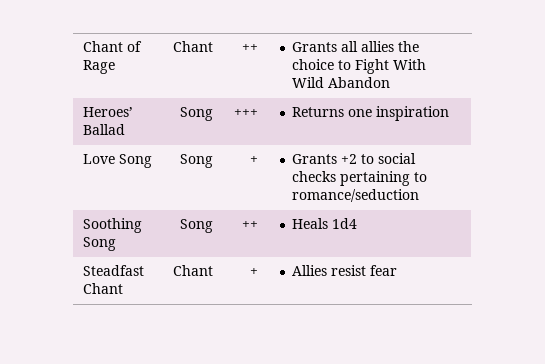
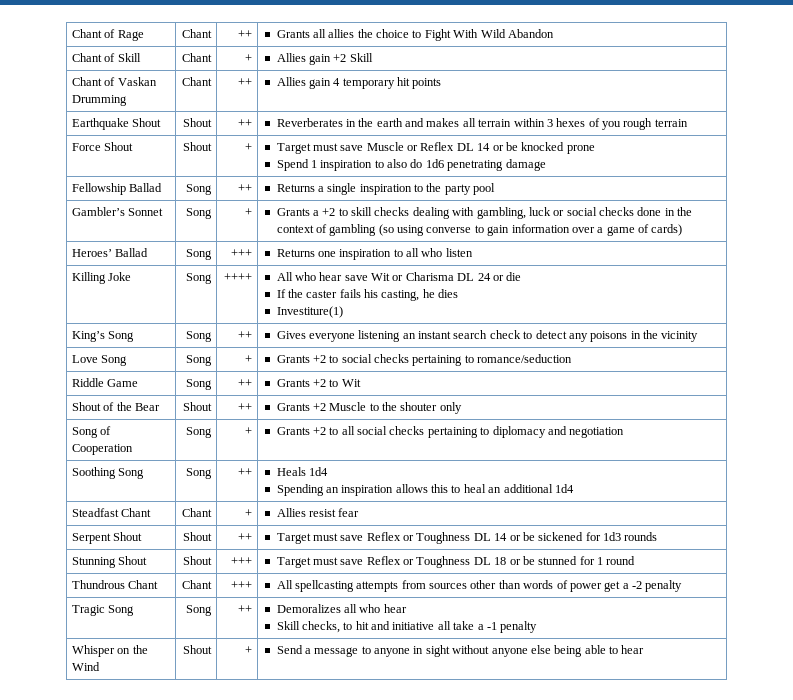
(391, 82) none -> [71,53,141,62] [182,53,213,62] [245,54,253,62] [276,53,373,65] [71,77,157,86] [71,95,127,106] [182,77,213,86] [238,78,253,86] [276,77,442,89] [71,118,162,130] [183,118,213,127] [238,119,253,127] [276,118,688,130] [71,142,134,151] [183,142,213,151] [245,143,253,151] [276,142,595,154] [276,159,546,171] [71,183,163,195] [186,184,213,195] [238,184,253,192] [276,183,496,195] [71,207,164,216] [186,208,213,219] [245,208,253,216] [276,207,693,219] [276,224,683,236] // Chant of Skill | Chant | + | Allies gain +2 Skill // Chant of Vaskan Drumming | Chant | ++ | Allies gain 4 temporary hit points // Earthquake Shout | Shout | ++ | Reverberates in the earth and makes all terrain within 3 hexes of you rough terrain // Force Shout | Shout | + | Target must save Muscle or Reflex DL 14 or be knocked prone // Spend 1 inspiration to also do 1d6 penetrating damage // Fellowship Ballad | Song | ++ | Returns a single inspiration to the party pool // Gambler’s Sonnet | Song | + | Grants a +2 to skill checks dealing with gambling, luck or social checks done in the context of gambling (so using converse to gain information over a game of cards)
(450, 113) none -> [393,248,473,257] [71,272,132,284] [186,273,213,284] [224,273,253,281] [276,272,522,281] [276,289,459,301] [276,306,343,318] [71,331,135,342] [186,331,213,342] [238,331,253,339] [276,330,699,342] to all who listen // Killing Joke | Song | ++++ | All who hear save Wit or Charisma DL 24 or die // If the caster fails his casting, he dies // Investiture(1) // King’s Song | Song | ++ | Gives everyone listening an instant search check to detect any poisons in the vicinity
(420, 195) none -> [71,378,139,387] [186,379,213,390] [238,379,253,387] [276,379,361,387] [71,402,160,411] [183,402,213,411] [238,403,253,411] [276,402,462,414] [71,426,112,438] [71,444,133,455] [186,427,213,438] [245,427,253,435] [276,426,625,438] // Riddle Game | Song | ++ | Grants +2 to Wit // Shout of the Bear | Shout | ++ | Grants +2 Muscle to the shouter only // Song of Cooperation | Song | + | Grants +2 to all social checks pertaining to diplomacy and negotiation
(358, 223) none -> [276,484,574,496] // Spending an inspiration allows this to heal an additional 1d4
(398, 270) none -> [71,532,143,544] [183,532,213,541] [238,533,253,541] [276,532,658,544] [71,556,148,568] [183,556,213,565] [231,557,253,565] [276,556,636,568] [71,580,159,589] [182,580,213,589] [231,581,253,589] [276,580,683,592] [71,605,135,616] [186,605,213,616] [238,605,253,613] [276,604,407,613] [276,621,538,633] [71,645,148,657] [71,662,100,671] [183,645,213,654] [245,646,253,654] [276,645,645,657] // Serpent Shout | Shout | ++ | Target must save Reflex or Toughness DL 14 or be sickened for 1d3 rounds // Stunning Shout | Shout | +++ | Target must save Reflex or Toughness DL 18 or be stunned for 1 round // Thundrous Chant | Chant | +++ | All spellcasting attempts from sources other than words of power get a -2 penalty // Tragic Song | Song | ++ | Demoralizes all who hear // Skill checks, to hit and initiative all take a -1 penalty // Whisper on the Wind | Shout | + | Send a message to anyone in sight without anyone else being able to hear

